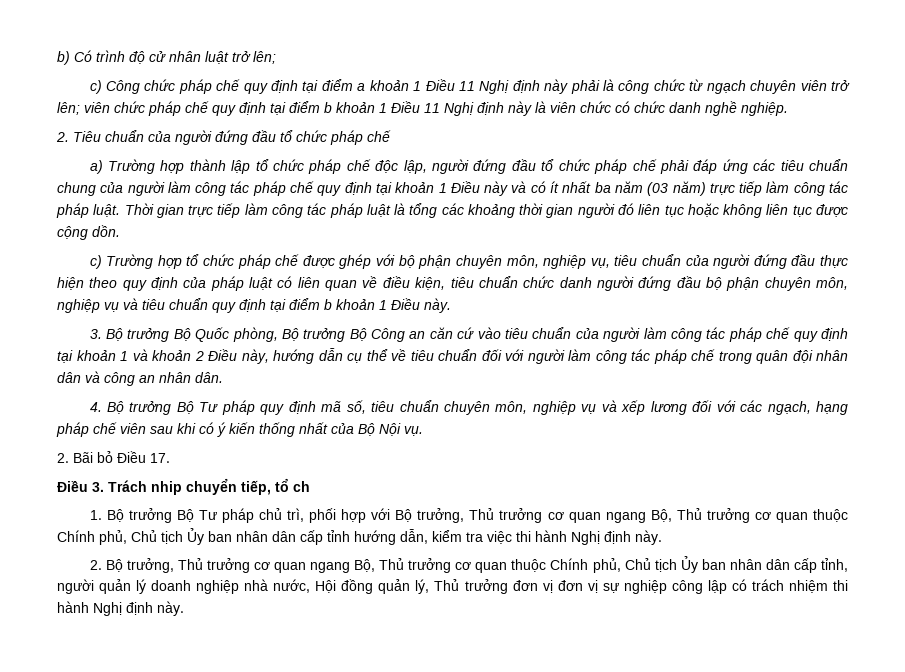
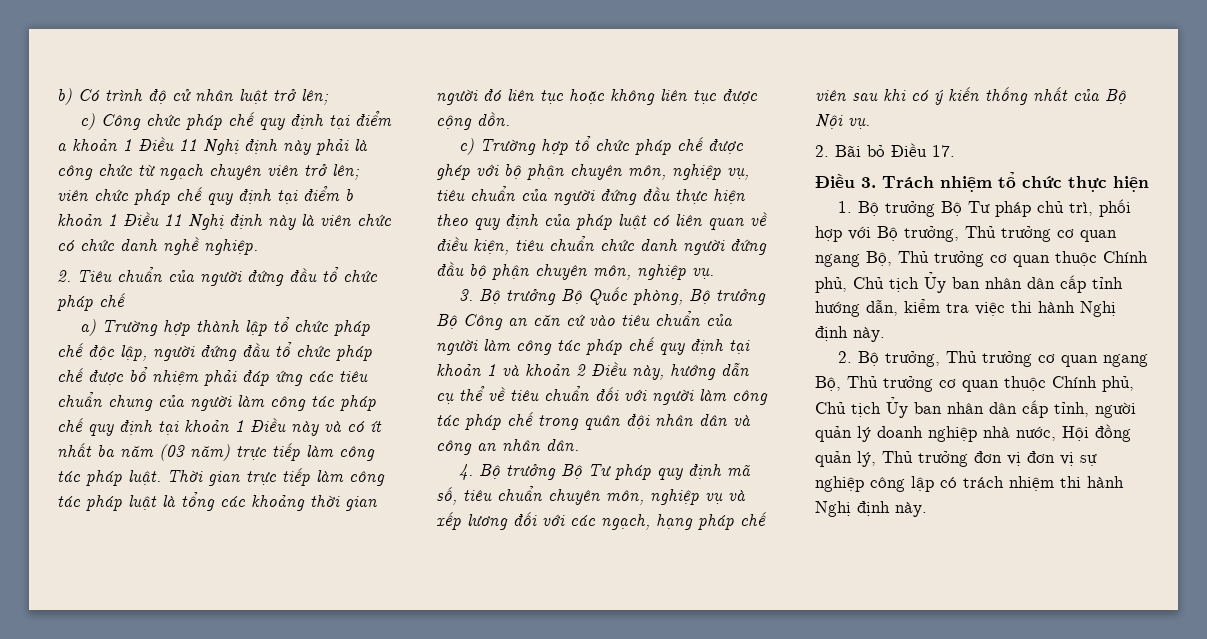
(657, 165) none -> [88,367,199,385] được bổ nhiệm
[104,298,451,313] vụ và tiêu chuẩn quy định tại điểm b khoản 1 Điều này. -> [692,268,714,279] vụ.
[151,478,310,495] nhip chuyển tiếp, tổ ch -> [940,172,1149,192] nhiệm tổ chức thực hiện

